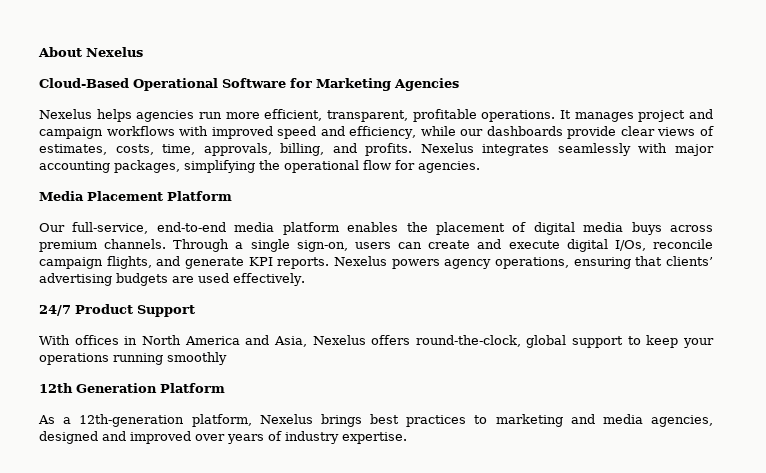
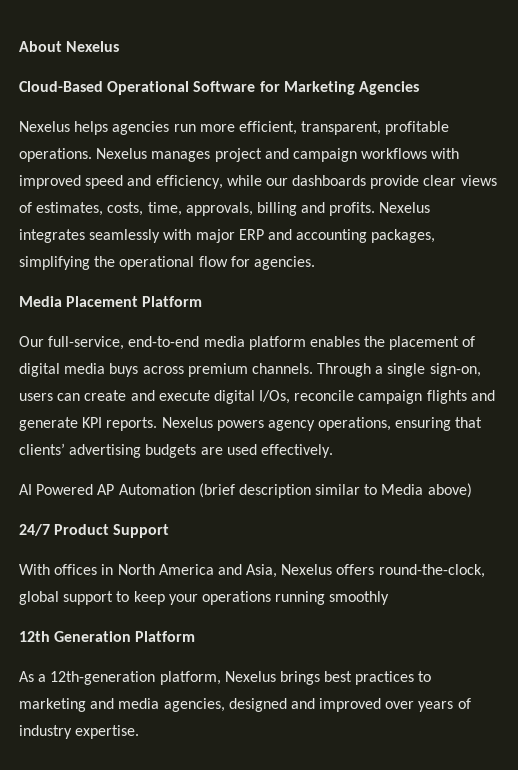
[559,110,571,119] It -> [96,148,148,159] Nexelus
[280,143,325,156] billing, -> [256,202,297,216] billing
(714, 150) none -> [238,229,292,240] ERP and
[106,256,152,269] flights, -> [426,390,467,404] flights
(305, 279) none -> [19,483,472,498] // AI Powered AP Automation (brief description similar to Media above)

